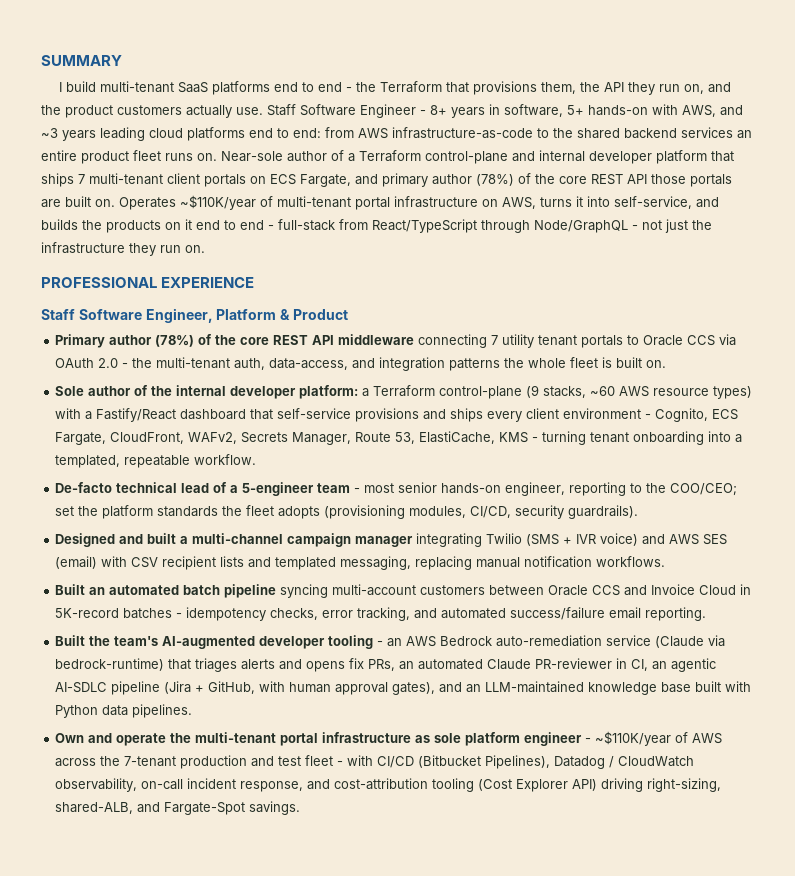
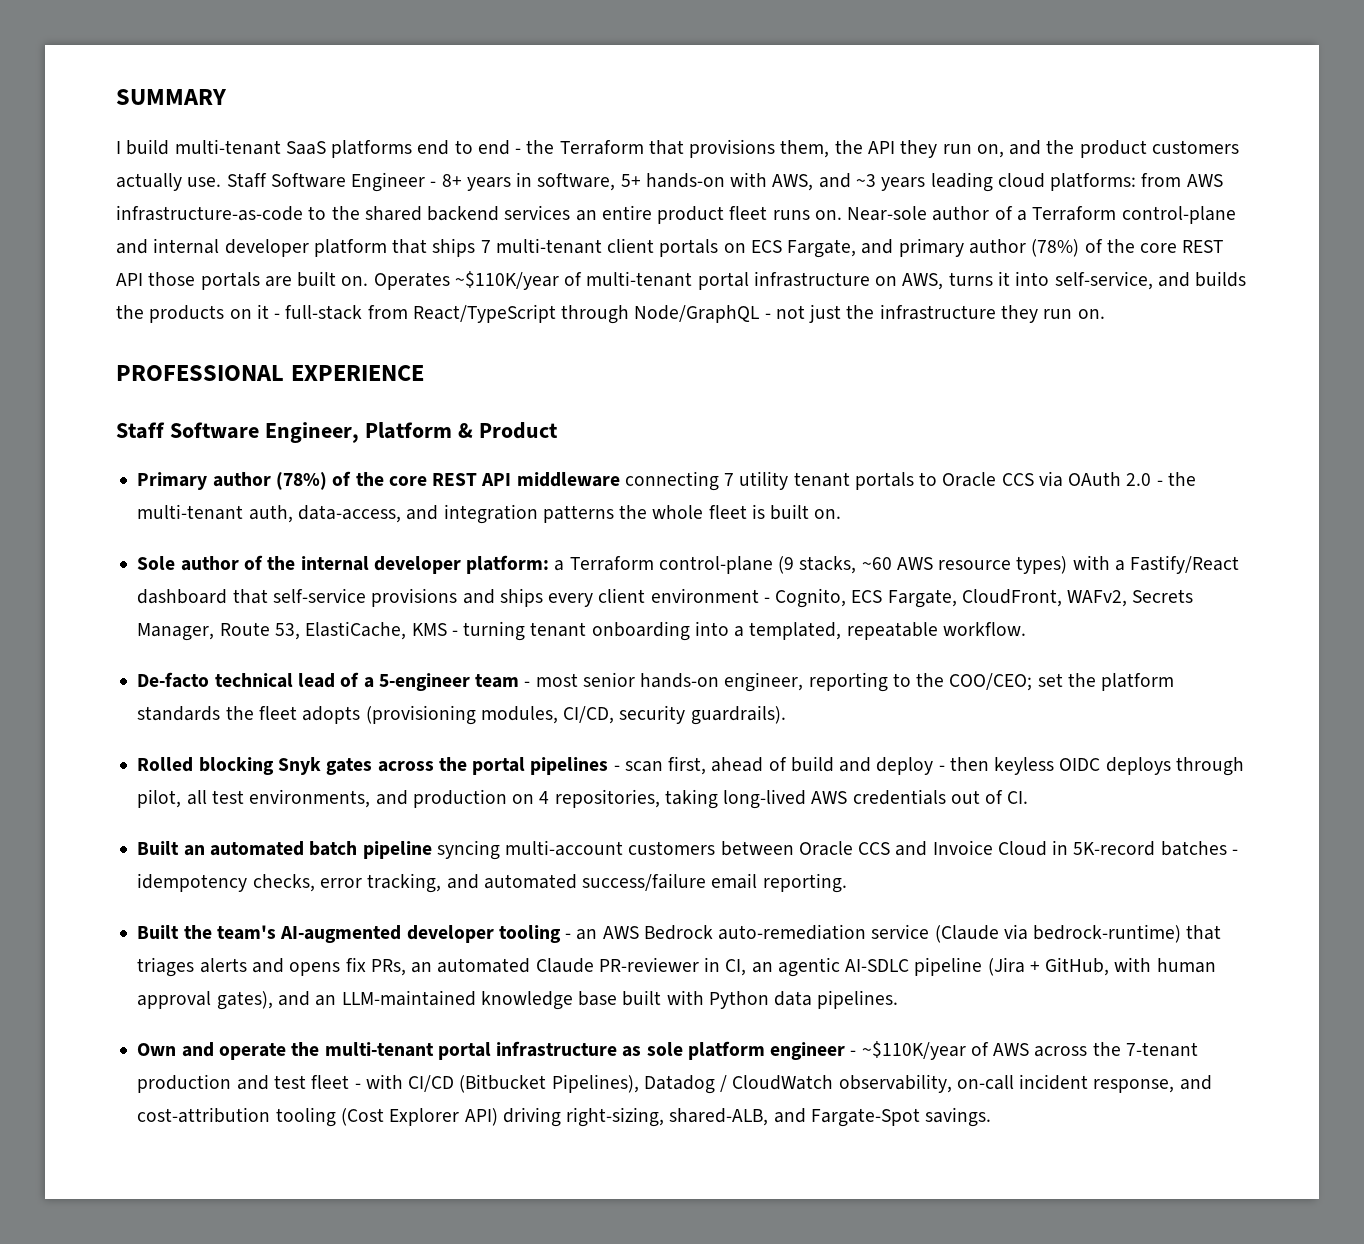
[187,127,321,141] platforms end to end: -> [1050,173,1137,191] platforms:
[196,220,264,230] end to end -> (269, 311) none
[55,533,728,547] [55,556,666,570] Designed and built a multi-channel campaign manager integrating Twilio (SMS + IVR voice) and AWS SES (email) with CSV recipient lists and templated messaging, replacing manual notification workflows. -> [137,756,1245,776] [137,789,1029,809] Rolled blocking Snyk gates across the portal pipelines - scan first, ahead of build and deploy - then keyless OIDC deploys through pilot, all test environments, and production on 4 repositories, taking long-lived AWS credentials out of CI.

